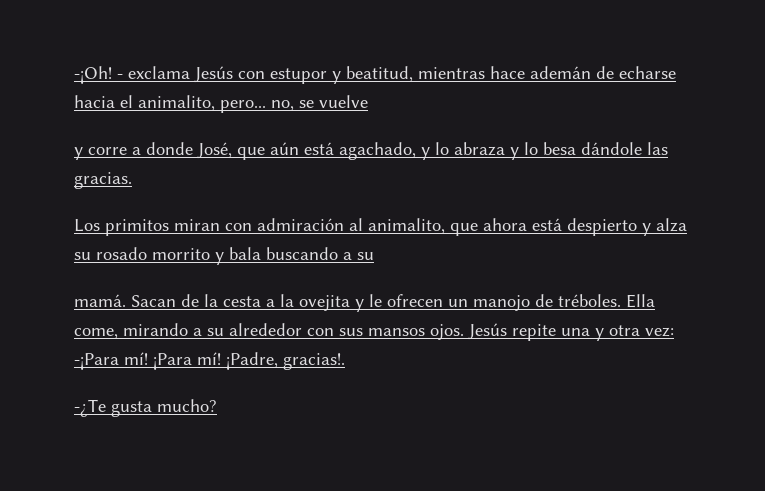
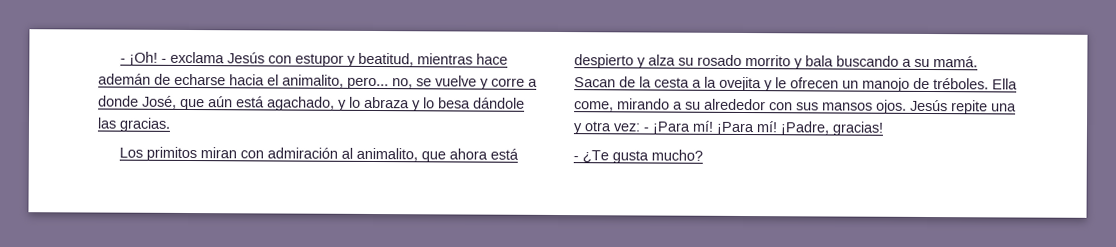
[74,66,112,84] -¡Oh! -> [120,51,159,65] - ¡Oh!
(368, 101) // -> (477, 81) none
(374, 256) // -> (930, 63) none
[74,353,119,370] -¡Para -> [643,121,691,134] - ¡Para
[283,353,345,370] [74,399,106,417] gracias!. // -¿Te -> [832,121,884,136] [573,150,609,164] gracias! // - ¿Te

